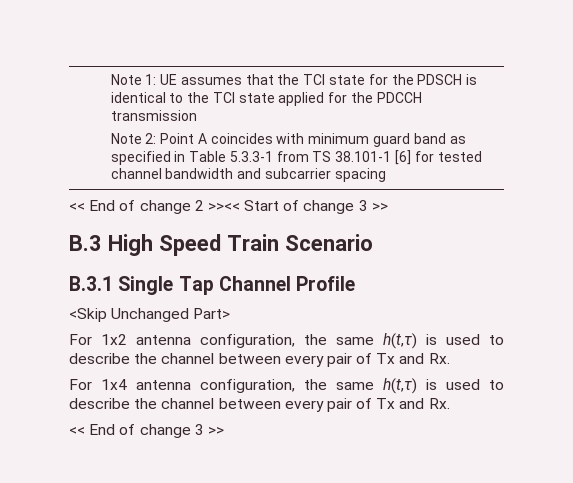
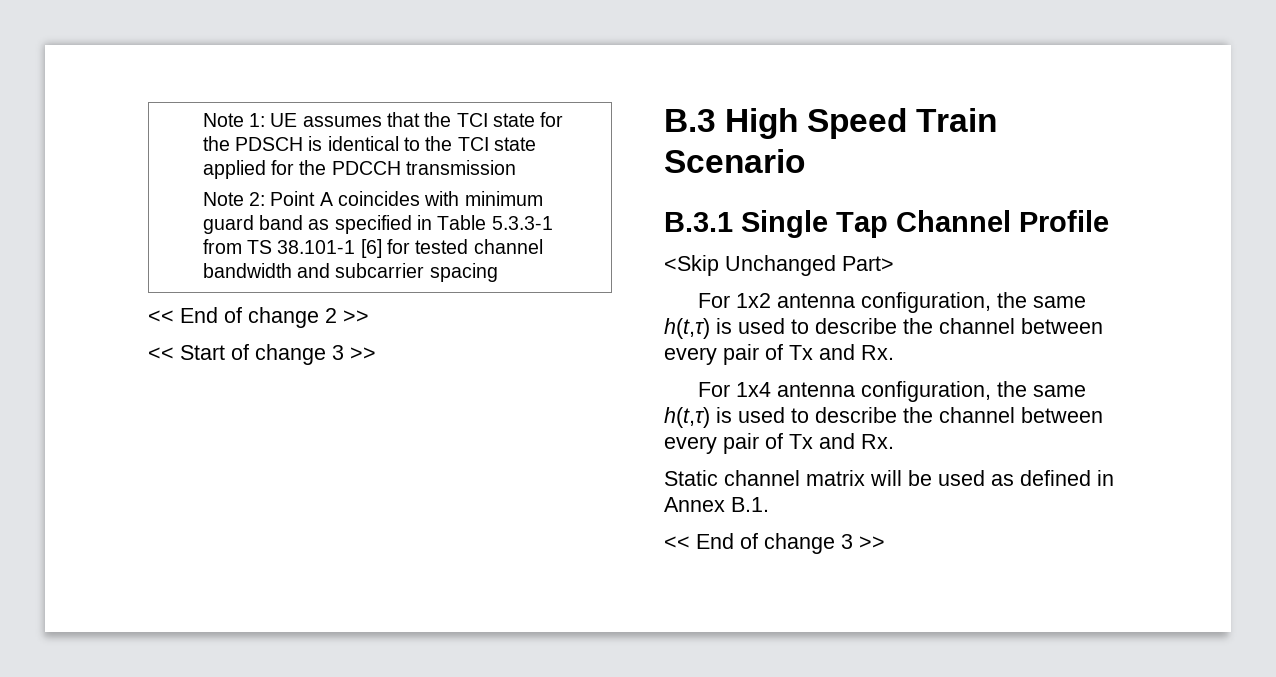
[207,203,240,211] >><< -> [343,310,369,323] [148,347,174,360] >> // <<
(450, 403) none -> [664,470,1114,486] [664,497,769,512] // Static channel matrix will be used as defined in Annex B.1.

